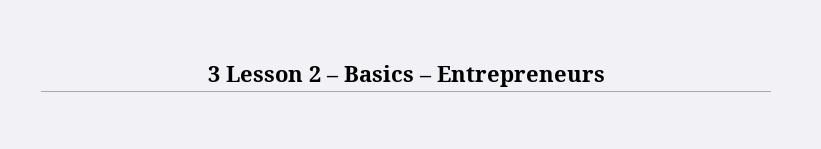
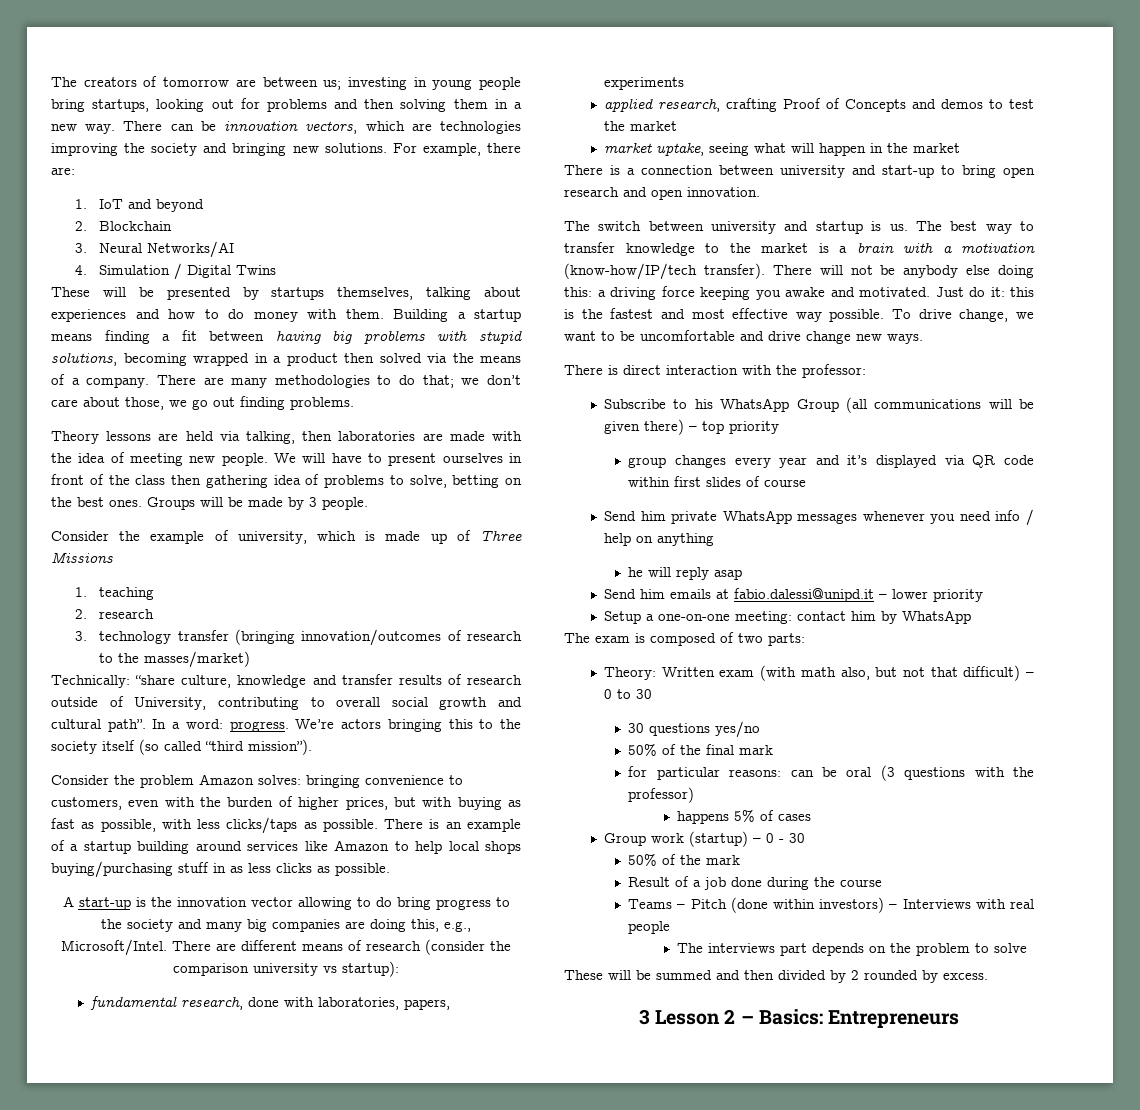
(207, 74) none -> [51,76,521,90] [51,98,522,112] [51,121,521,134] [51,143,521,156] [51,167,75,175] [75,199,205,212] [75,221,173,231] [75,241,235,258] [75,263,277,280] [51,287,521,300] [51,309,521,322] [51,330,522,344] [51,352,521,366] [51,374,521,388] [51,396,354,410] [51,431,522,444] [51,452,522,466] [51,474,522,488] [51,497,368,510] [51,530,522,544] [51,552,113,563] [75,587,155,600] [75,609,155,619] [75,629,522,646] [99,651,251,668] [51,674,522,688] [51,696,522,710] [51,719,522,732] [51,739,312,755] [51,774,463,788] [51,796,522,810] [51,817,521,834] [51,840,521,854] [51,861,390,878] [62,896,510,910] [101,919,471,932] [61,939,511,956] [173,961,399,977] [90,996,451,1010] [604,77,685,90] [604,98,1034,112] [604,121,678,131] [604,143,961,156] [564,165,1035,178] [564,187,760,200] [564,221,1034,234] [564,242,1035,256] [564,263,1034,280] [564,286,1034,300] [564,308,1034,322] [564,330,923,344] [564,364,866,378] [604,397,1034,413] [604,419,780,435] [628,455,1034,468] [628,476,807,487] [604,509,1034,526] [604,533,715,546] [628,567,743,580] [604,588,984,602] [604,610,972,624] [564,632,805,646] [604,665,1034,681] [604,689,653,699] [628,721,761,738] [628,743,774,756] [628,765,1034,781] [628,787,695,803] [676,809,811,824] [604,831,806,847] [628,853,741,866] [628,876,883,890] [628,897,1034,913] [628,921,671,934] [676,943,1027,956] [564,970,988,983] The creators of tomorrow are between us; investing in young people bring startups, looking out for problems and then solving them in a new way. There can be innovation vectors, which are technologies improving the society and bringing new solutions. For example, there are: // 1. IoT and beyond // 2. Blockchain // 3. Neural Networks/AI // 4. Simulation / Digital Twins // These will be presented by startups themselves, talking about experiences and how to do money with them. Building a startup means finding a fit between having big problems with stupid solutions, becoming wrapped in a product then solved via the means of a company. There are many methodologies to do that; we don’t care about those, we go out finding problems. // Theory lessons are held via talking, then laboratories are made with the idea of meeting new people. We will have to present ourselves in front of the class then gathering idea of problems to solve, betting on the best ones. Groups will be made by 3 people. // Consider the example of university, which is made up of Three Missions // 1. teaching // 2. research // 3. technology transfer (bringing innovation/outcomes of research to the masses/market) // Technically: “share culture, knowledge and transfer results of research outside of University, contributing to overall social growth and cultural path”. In a word: progress. We’re actors bringing this to the society itself (so called “third mission”). // Consider the problem Amazon solves: bringing convenience to customers, even with the burden of higher prices, but with buying as fast as possible, with less clicks/taps as possible. There is an example of a startup building around services like Amazon to help local shops buying/purchasing stuff in as less clicks as possible. // A start-up is the innovation vector allowing to do bring progress to the society and many big companies are doing this, e.g., Microsoft/Intel. There are different means of research (consider the comparison university vs startup): // fundamental research, done with laboratories, papers, experiments // applied research, crafting Proof of Concepts and demos to test the market // market uptake, seeing what will happen in the market // There is a connection between university and start-up to bring open research and open innovation. // The switch between university and startup is us. The best way to transfer knowledge to the market is a brain with a motivation (know-how/IP/tech transfer). There will not be anybody else doing this: a driving force keeping you awake and motivated. Just do it: this is the fastest and most effective way possible. To drive change, we want to be uncomfortable and drive change new ways. // There is direct interaction with the professor: // Subscribe to his WhatsApp Group (all communications will be given there) – top priority // group changes every year and it’s displayed via QR code within first slides of course // Send him private WhatsApp messages whenever you need info / help on anything // he will reply asap // Send him emails at fabio.dalessi@unipd.it – lower priority // Setup a one-on-one meeting: contact him by WhatsApp // The exam is composed of two parts: // Theory: Written exam (with math also, but not that difficult) – 0 to 30 // 30 questions yes/no // 50% of the final mark // for particular reasons: can be oral (3 questions with the professor) // happens 5% of cases // Group work (startup) – 0 - 30 // 50% of the mark // Result of a job done during the course // Teams – Pitch (done within investors) – Interviews with real people // The interviews part depends on the problem to solve // These will be summed and then divided by 2 rounded by excess. //
[343,65,432,82] Basics – -> [758,1009,823,1025] Basics:

